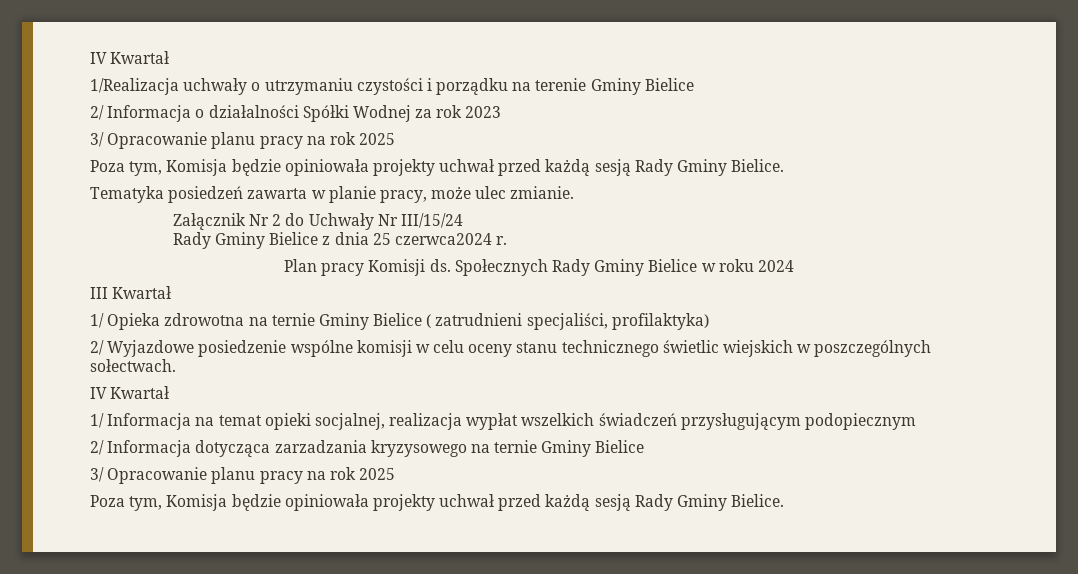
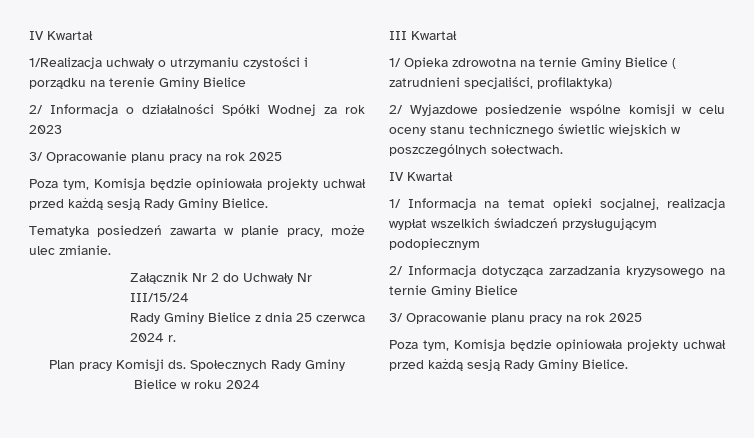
[395,233,493,245] czerwca2024 -> [316,315,365,322] [129,333,164,342] czerwca 2024

